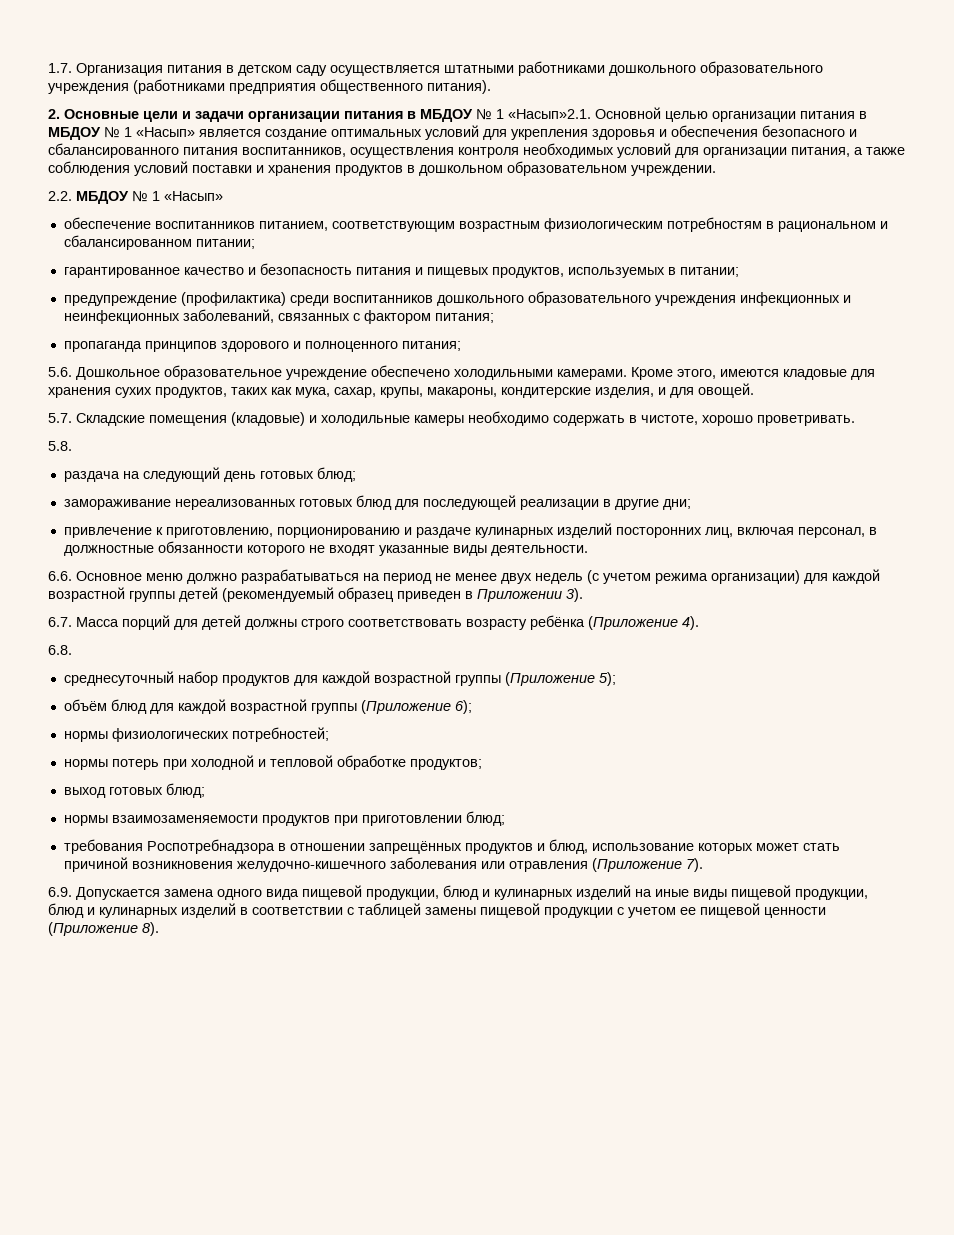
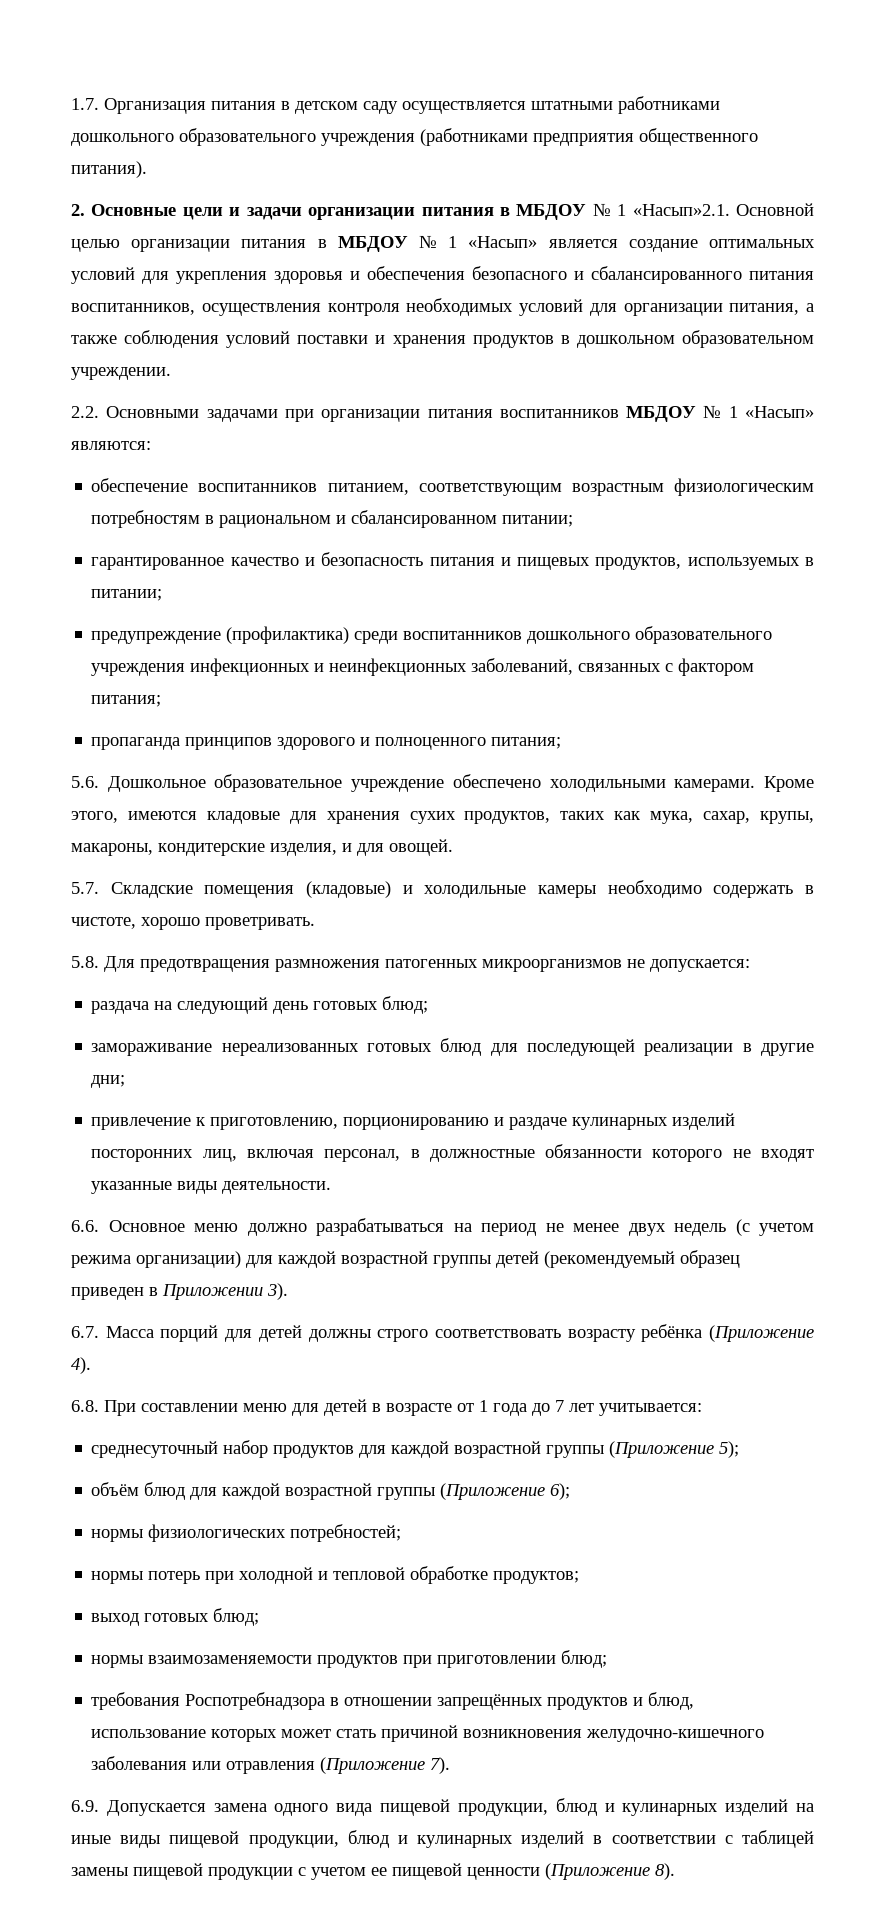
[76,191,223,204] МБДОУ № 1 «Насып» -> [106,405,814,422] [71,441,151,450] Основными задачами при организации питания воспитанников МБДОУ № 1 «Насып» являются:
(72, 446) none -> [104,956,750,972] Для предотвращения размножения патогенных микроорганизмов не допускается:
(72, 650) none -> [104,1399,702,1416] При составлении меню для детей в возрасте от 1 года до 7 лет учитывается:

